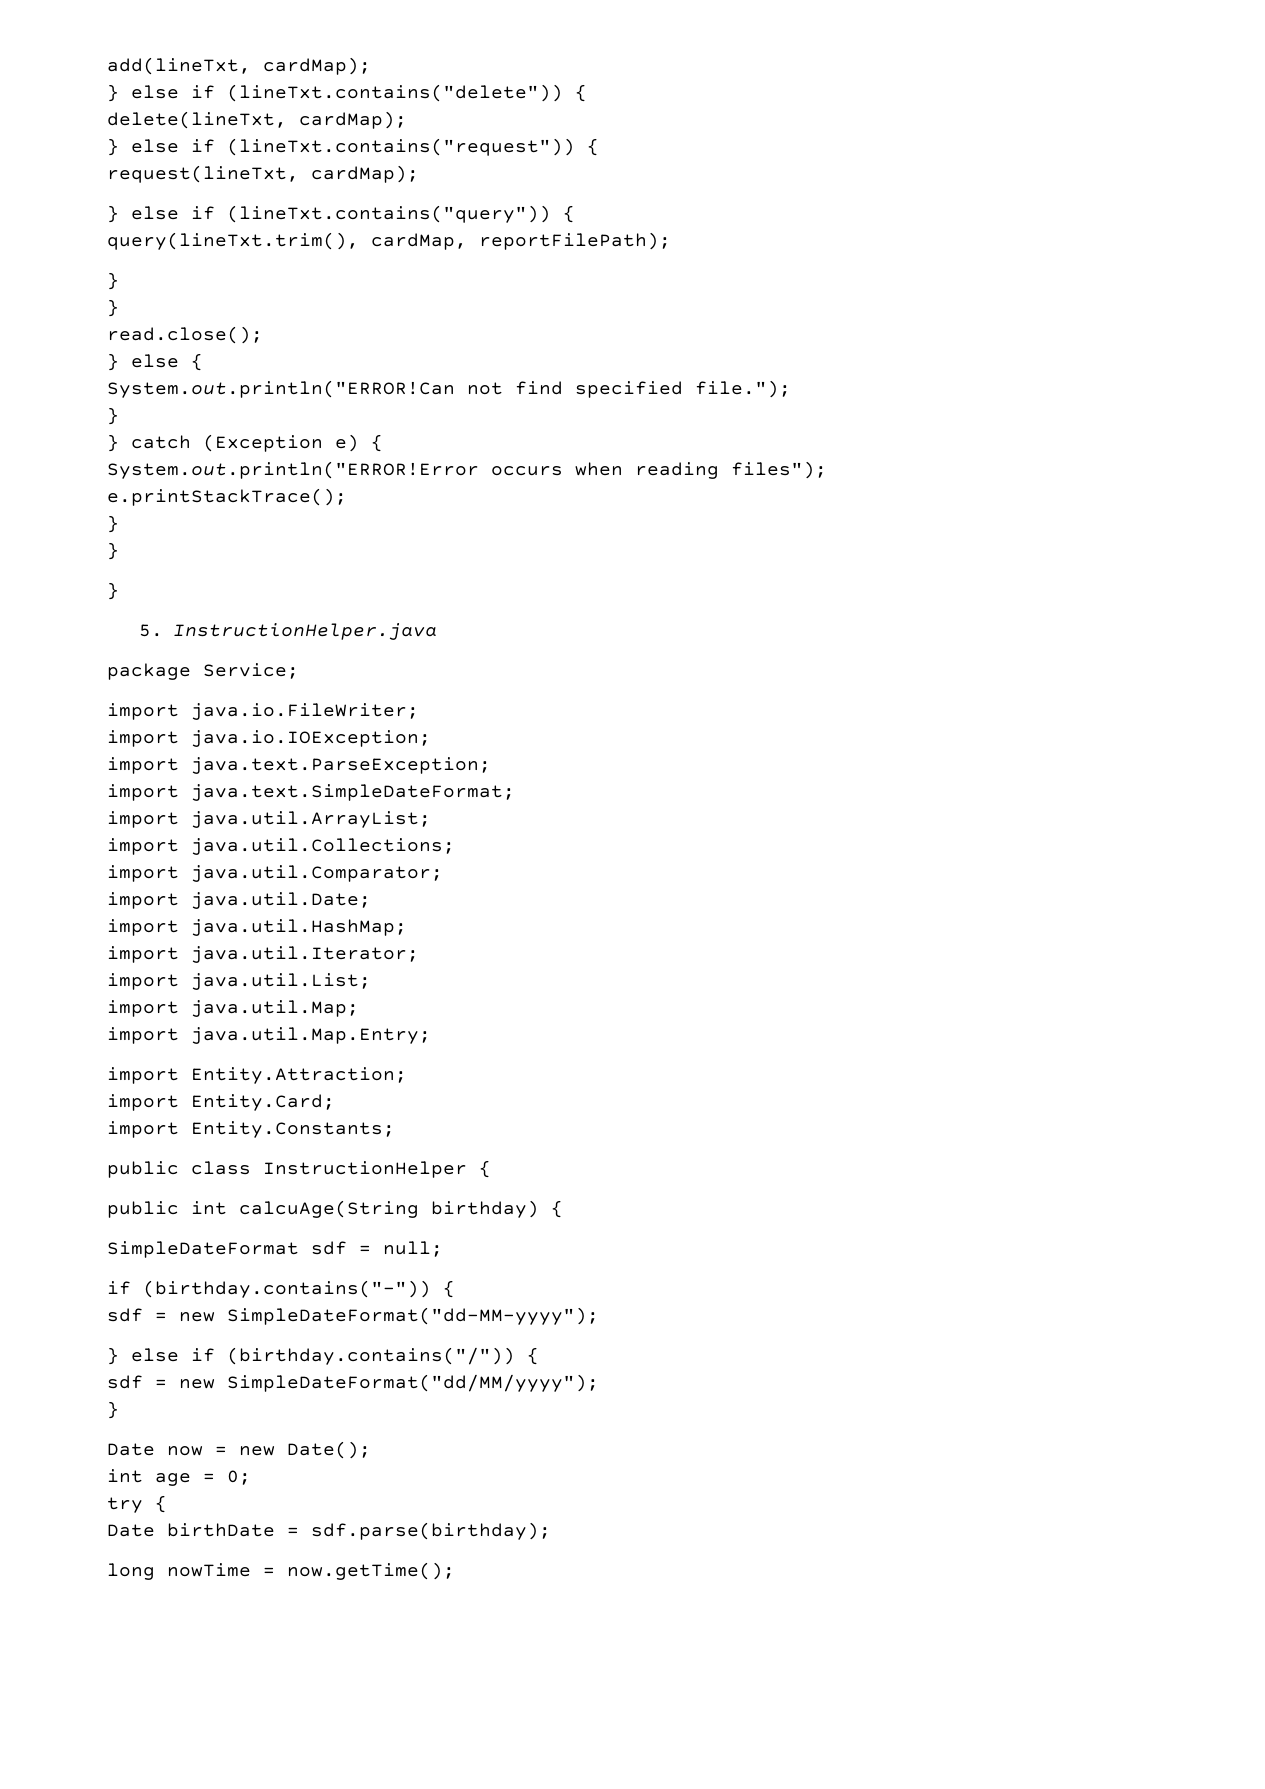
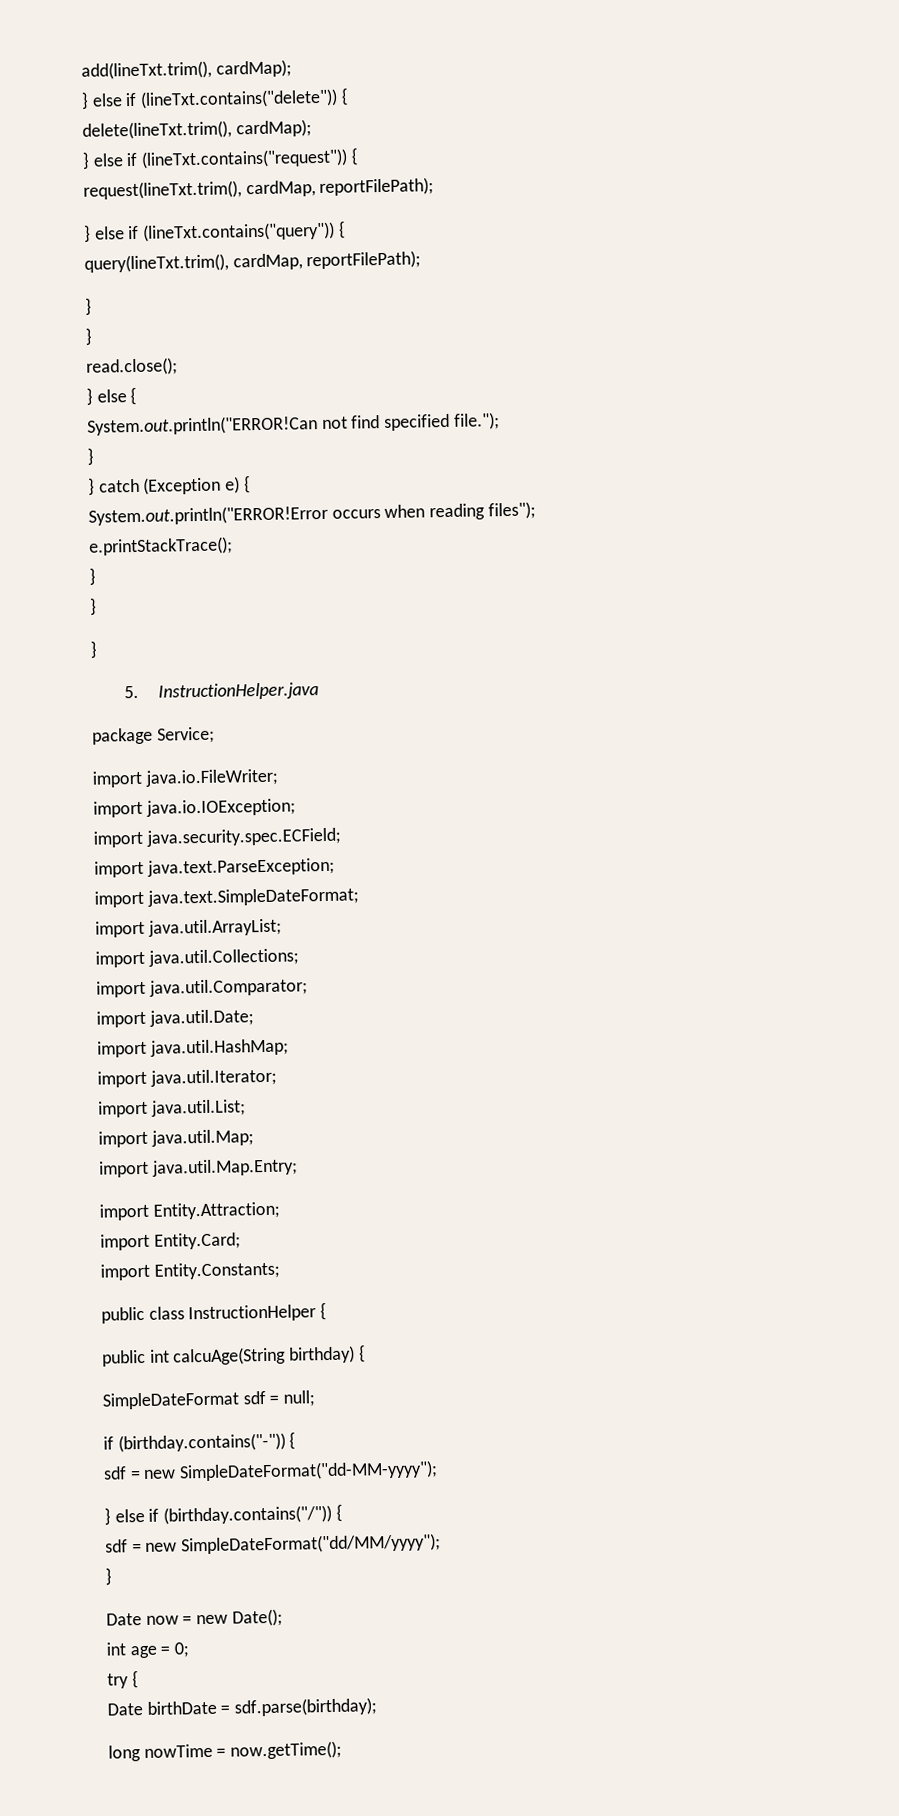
[107,57,251,75] add(lineTxt, -> [81,60,212,80] add(lineTxt.trim(),
[107,111,287,129] delete(lineTxt, -> [82,120,232,140] delete(lineTxt.trim(),
[107,165,419,183] request(lineTxt, cardMap); -> [83,177,435,200] request(lineTxt.trim(), cardMap, reportFilePath);
(431, 738) none -> [93,827,341,848] // import java.security.spec.ECField;

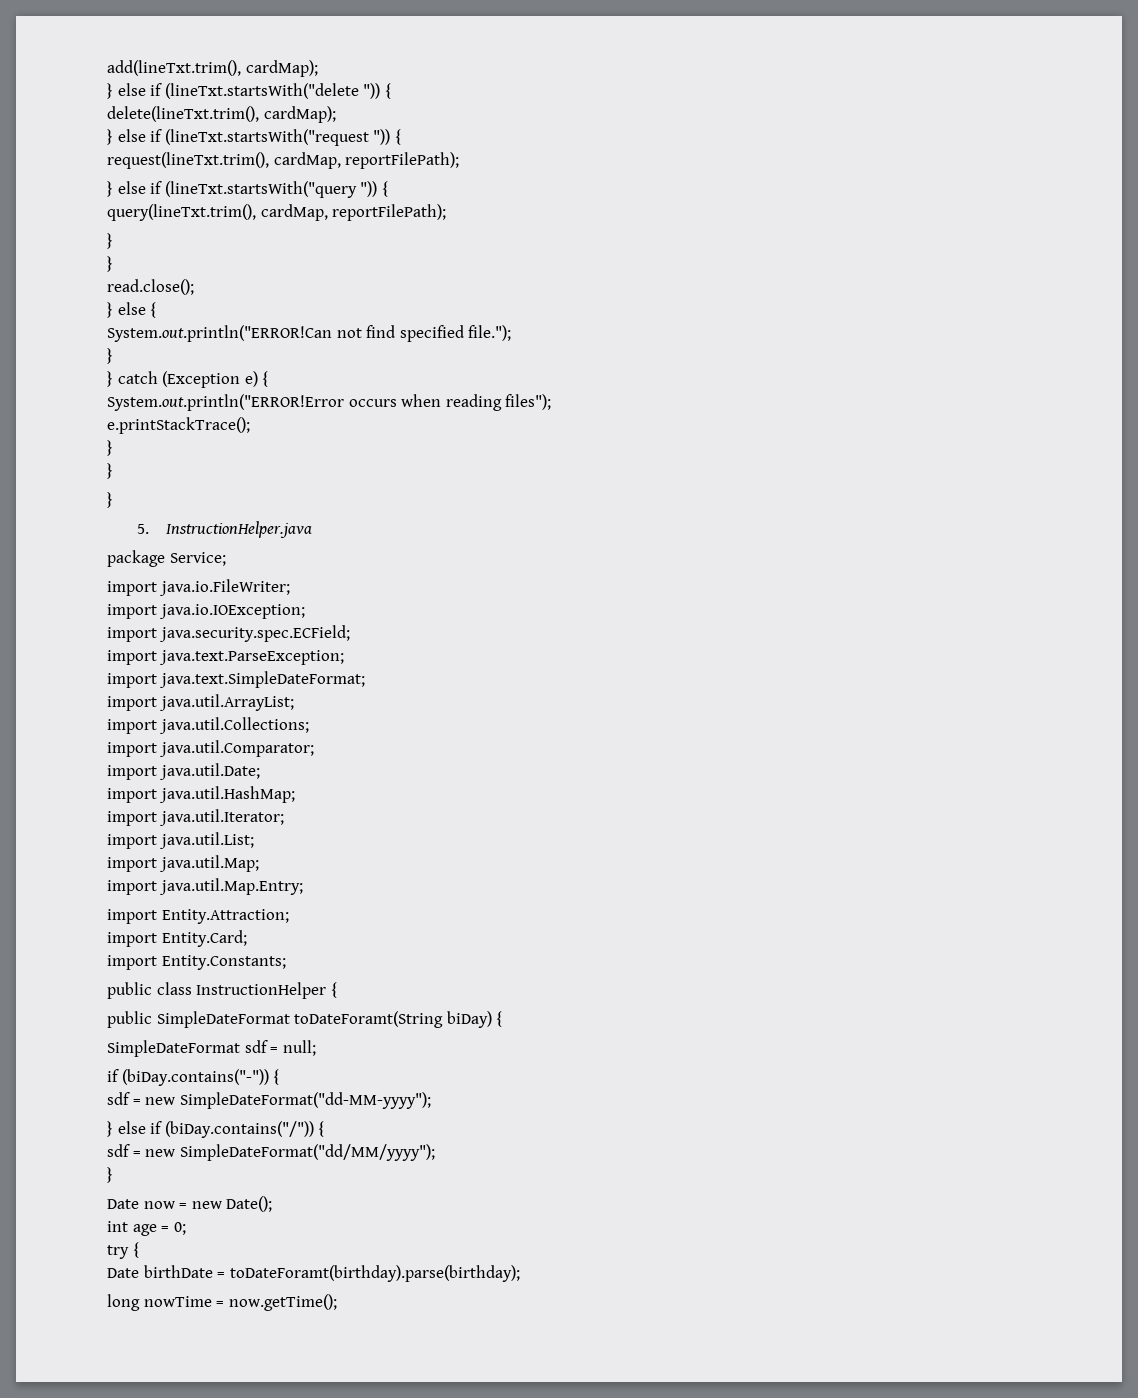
[140,88,339,109] (lineTxt.contains("delete")) -> [164,83,381,99] (lineTxt.startsWith("delete "))
[141,148,349,169] (lineTxt.contains("request")) -> [164,129,391,146] (lineTxt.startsWith("request "))
[142,221,336,242] (lineTxt.contains("query")) -> [164,181,378,198] (lineTxt.startsWith("query "))
[149,1345,356,1366] int calcuAge(String birthday) -> [156,1011,492,1028] SimpleDateFormat toDateForamt(String biDay)
[117,1432,286,1453] (birthday.contains("-")) -> [121,1069,269,1086] (biDay.contains("-"))
[163,1504,333,1525] (birthday.contains("/")) -> [164,1121,314,1138] (biDay.contains("/"))
[234,1697,378,1717] sdf.parse(birthday); -> [229,1265,520,1282] toDateForamt(birthday).parse(birthday);

